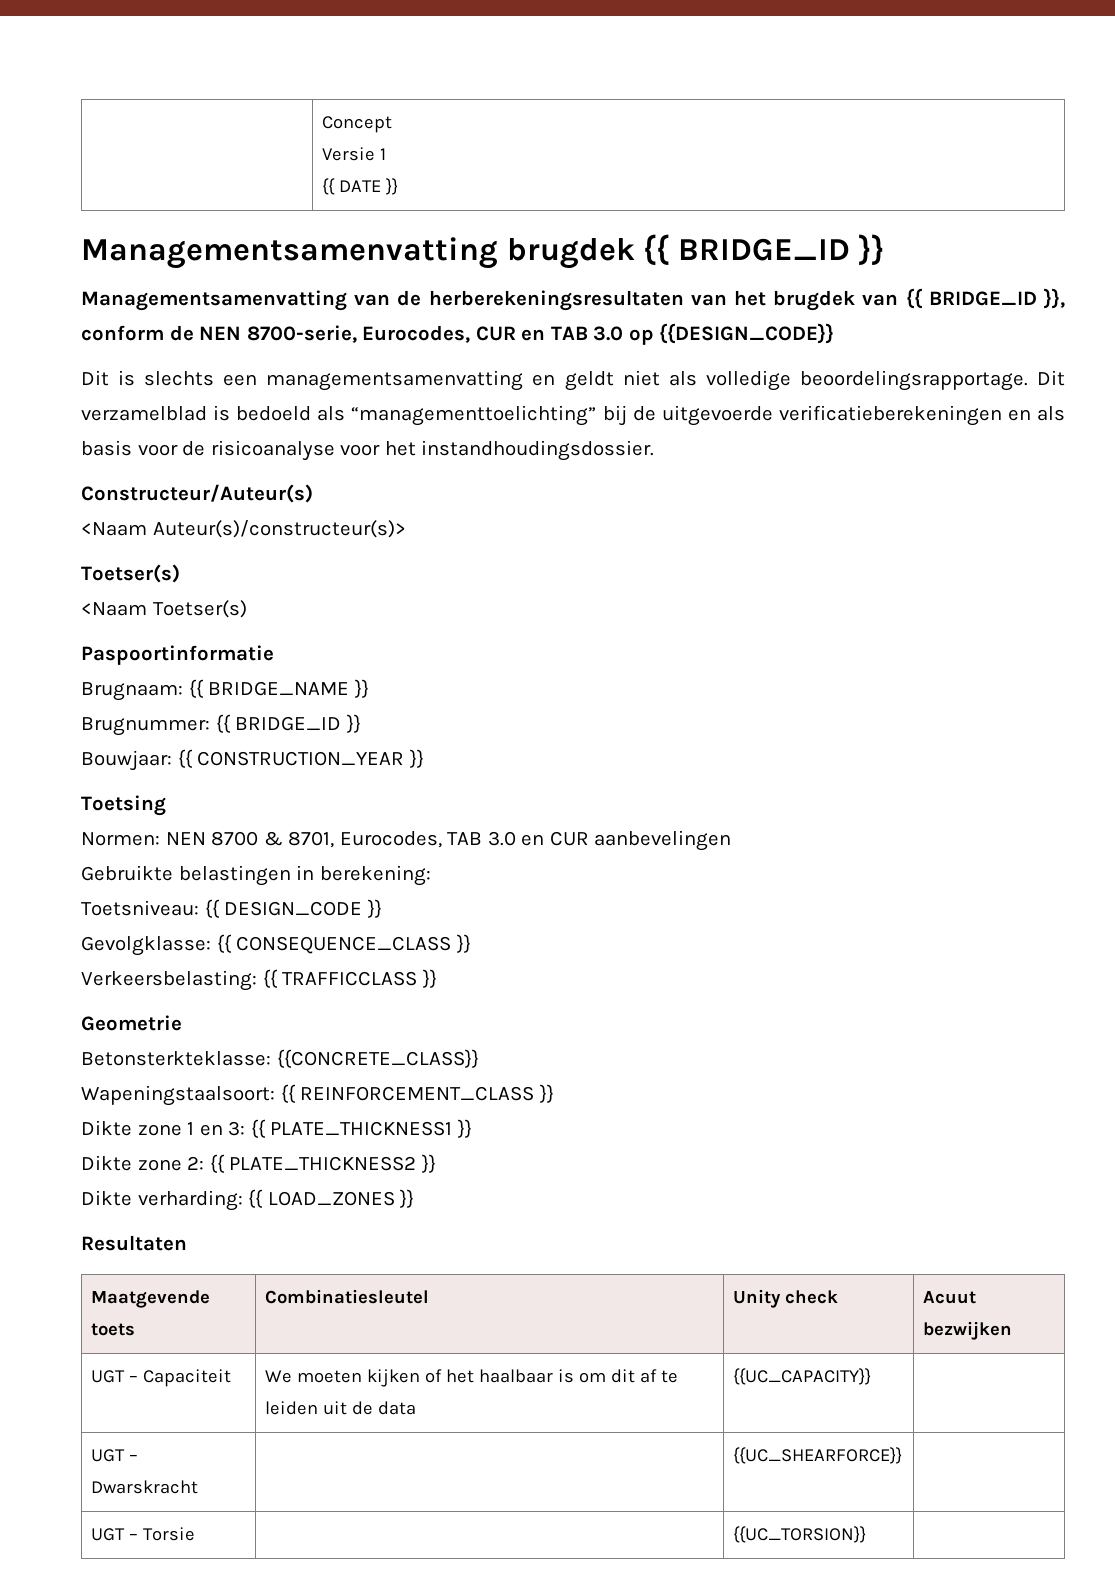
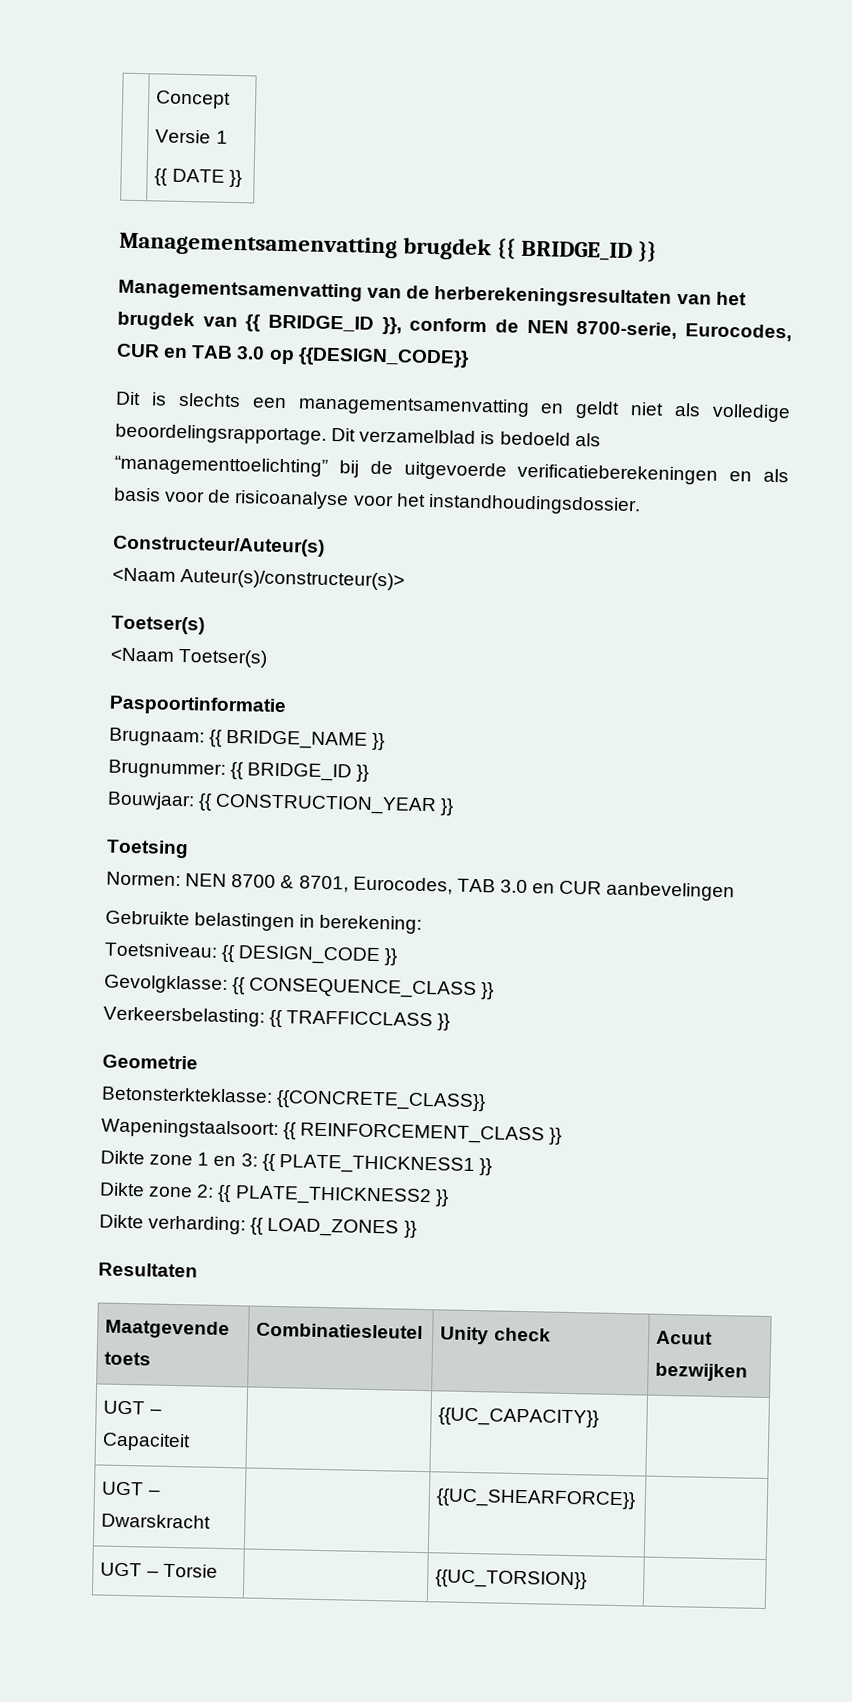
[265,1369,679,1387] [265,1401,417,1415] We moeten kijken of het haalbaar is om dit af te leiden uit de data -> (192, 1442) none

